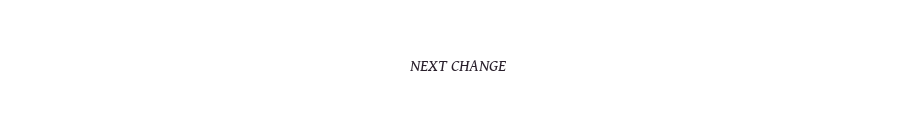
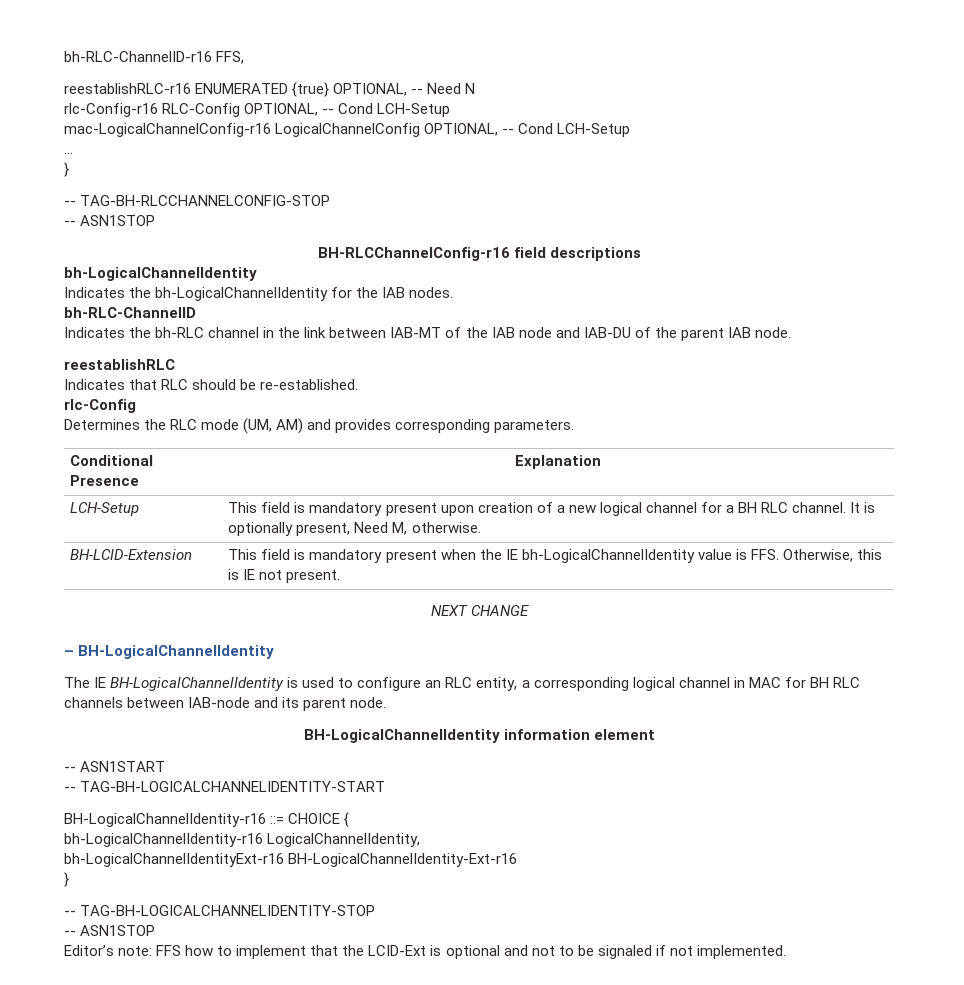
[408,60,507,71] NEXT CHANGE -> [64,51,245,64] [64,82,476,97] [64,103,451,117] [64,123,631,137] [64,152,73,154] [64,162,69,177] [64,195,331,206] [64,215,156,226] [317,247,642,261] [64,267,257,281] [64,287,454,301] [64,307,196,318] [64,327,791,341] [64,359,175,370] [64,379,359,390] [64,399,136,413] [64,418,575,434] [70,455,154,466] [70,475,140,486] [515,455,601,469] [70,502,140,516] [228,502,876,516] [228,522,481,536] [70,549,193,560] [228,549,882,563] [228,569,341,583] [430,605,530,616] [64,645,275,659] [64,677,860,691] [64,697,387,711] [303,729,656,743] [64,761,166,772] [64,781,386,792] [64,812,350,827] [64,833,421,847] [64,853,518,867] [64,872,69,887] [64,905,376,916] [64,925,156,936] [64,945,786,959] bh-RLC-ChannelID-r16 FFS, // reestablishRLC-r16 ENUMERATED {true} OPTIONAL, -- Need N // rlc-Config-r16 RLC-Config OPTIONAL, -- Cond LCH-Setup // mac-LogicalChannelConfig-r16 LogicalChannelConfig OPTIONAL, -- Cond LCH-Setup // ... // } // -- TAG-BH-RLCCHANNELCONFIG-STOP // -- ASN1STOP // BH-RLCChannelConfig-r16 field descriptions // bh-LogicalChannelIdentity // Indicates the bh-LogicalChannelIdentity for the IAB nodes. // bh-RLC-ChannelID // Indicates the bh-RLC channel in the link between IAB-MT of the IAB node and IAB-DU of the parent IAB node. // reestablishRLC // Indicates that RLC should be re-established. // rlc-Config // Determines the RLC mode (UM, AM) and provides corresponding parameters. // Conditional Presence | Explanation // LCH-Setup | This field is mandatory present upon creation of a new logical channel for a BH RLC channel. It is optionally present, Need M, otherwise. // BH-LCID-Extension | This field is mandatory present when the IE bh-LogicalChannelIdentity value is FFS. Otherwise, this is IE not present. // NEXT CHANGE // – BH-LogicalChannelIdentity // The IE BH-LogicalChannelIdentity is used to configure an RLC entity, a corresponding logical channel in MAC for BH RLC channels between IAB-node and its parent node. // BH-LogicalChannelIdentity information element // -- ASN1START // -- TAG-BH-LOGICALCHANNELIDENTITY-START // BH-LogicalChannelIdentity-r16 ::= CHOICE { // bh-LogicalChannelIdentity-r16 LogicalChannelIdentity, // bh-LogicalChannelIdentityExt-r16 BH-LogicalChannelIdentity-Ext-r16 // } // -- TAG-BH-LOGICALCHANNELIDENTITY-STOP // -- ASN1STOP // Editor’s note: FFS how to implement that the LCID-Ext is optional and not to be signaled if not implemented.

